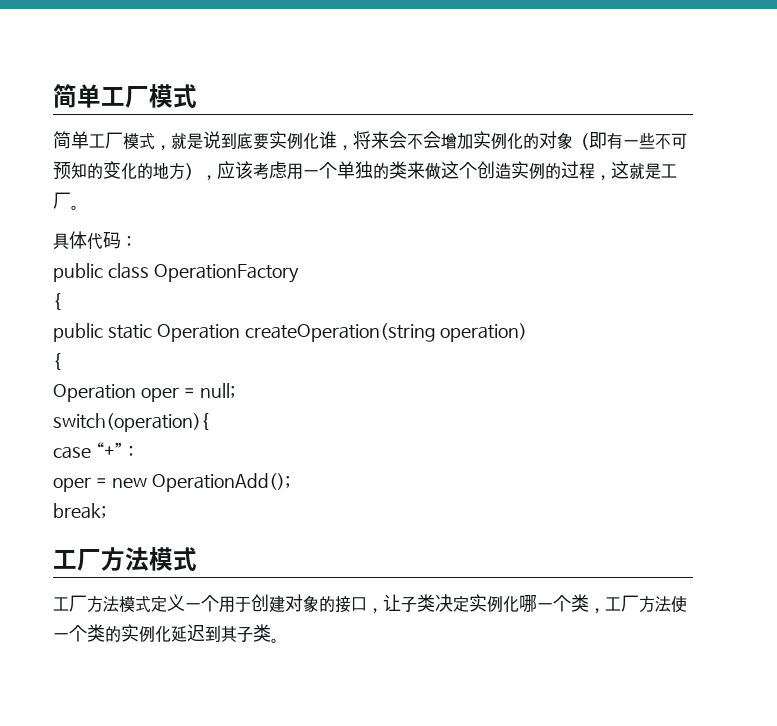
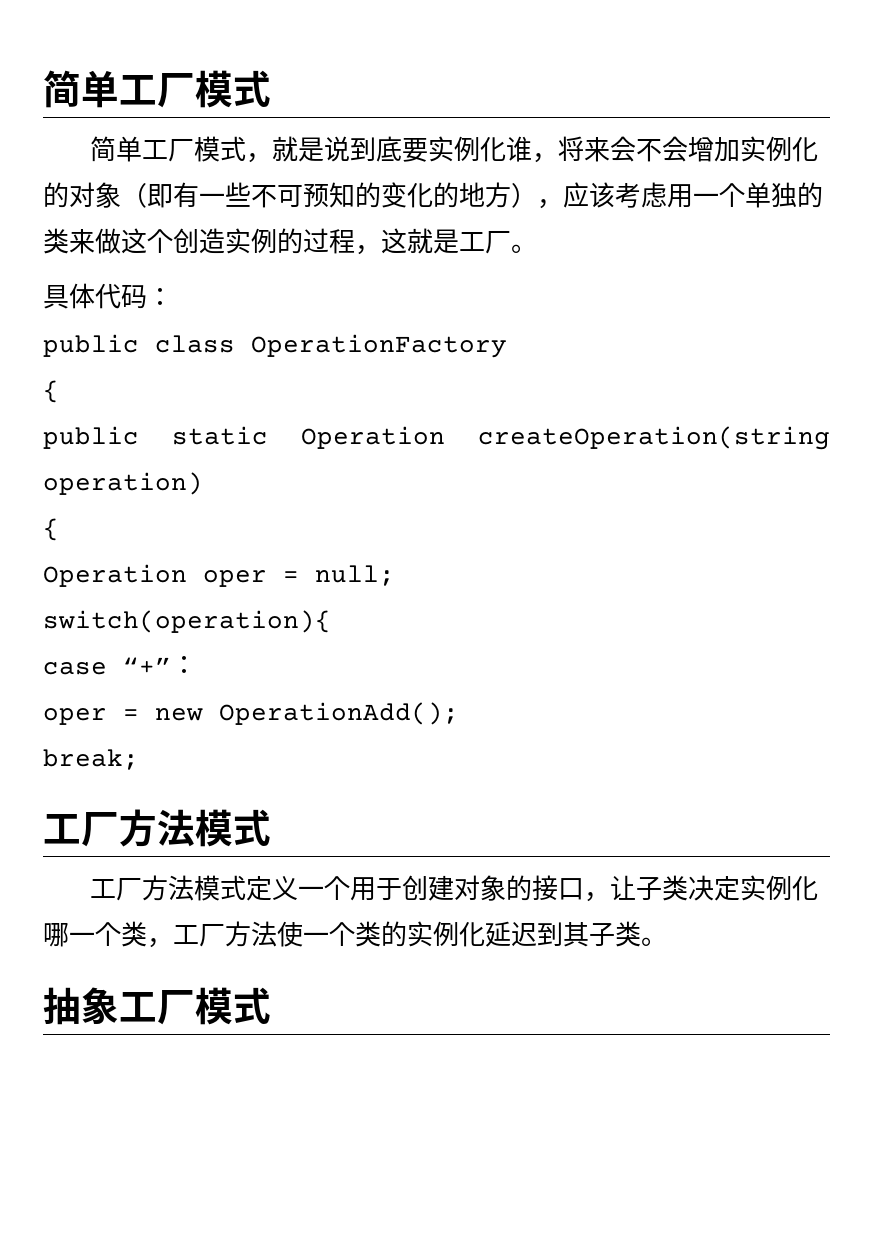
(279, 640) none -> [43,987,271,1025] // 抽象工厂模式

